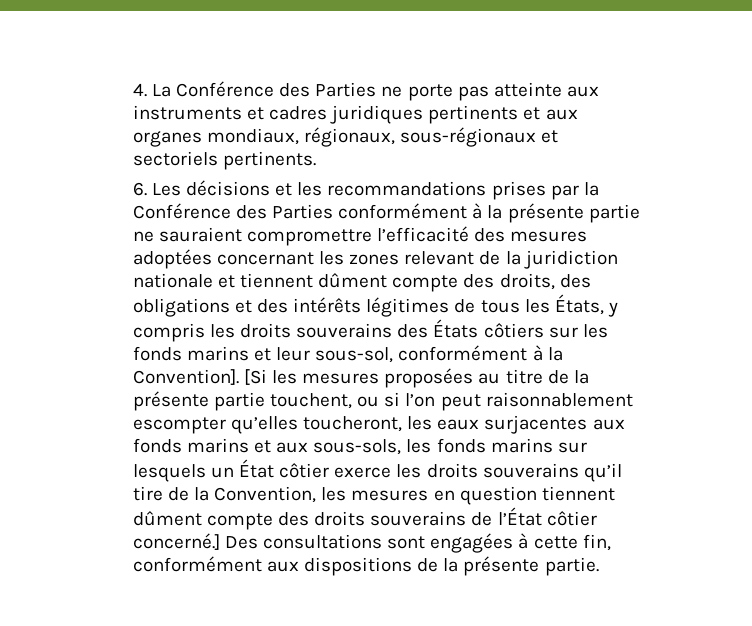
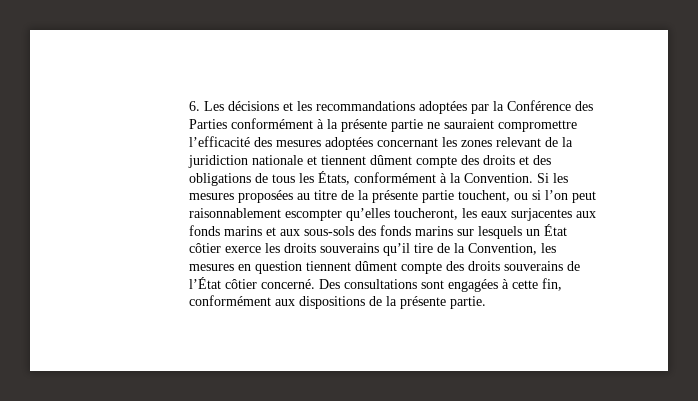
[132,81,599,101] [132,105,578,124] [132,127,559,147] [132,151,316,170] 4. La Conférence des Parties ne porte pas atteinte aux instruments et cadres juridiques pertinents et aux organes mondiaux, régionaux, sous-régionaux et sectoriels pertinents. // -> (188, 106) none
[491,181,546,200] prises -> [418,101,467,114] adoptées
[499,273,591,290] [132,294,618,317] [132,319,608,342] [132,345,563,363] [132,369,267,385] droits, des obligations et des intérêts légitimes de tous les États, y compris les droits souverains des États côtiers sur les fonds marins et leur sous-sol, conformément à la Convention]. [Si -> [482,155,551,165] [188,171,549,186] droits et des obligations de tous les États, conformément à la Convention. Si
[313,439,432,455] sous-sols, les -> [303,226,376,236] sous-sols des
[132,533,220,550] concerné.] -> [260,279,315,289] concerné.

